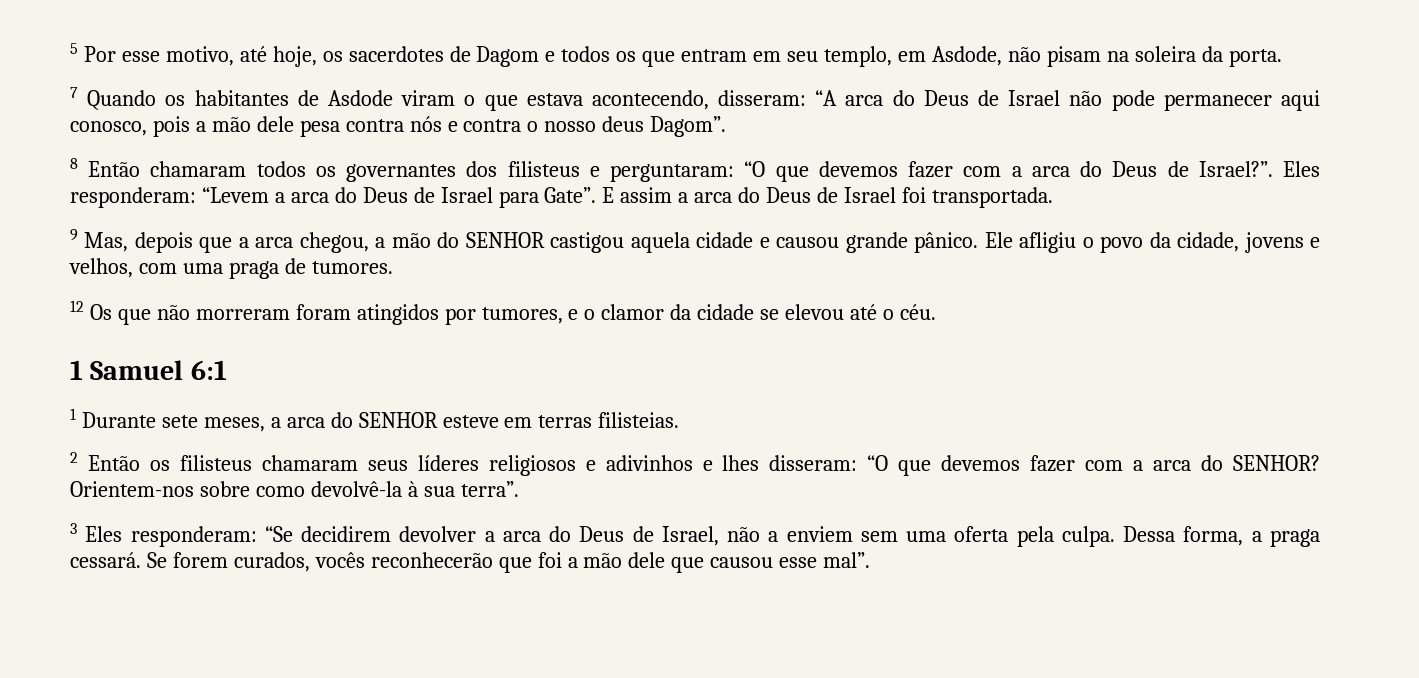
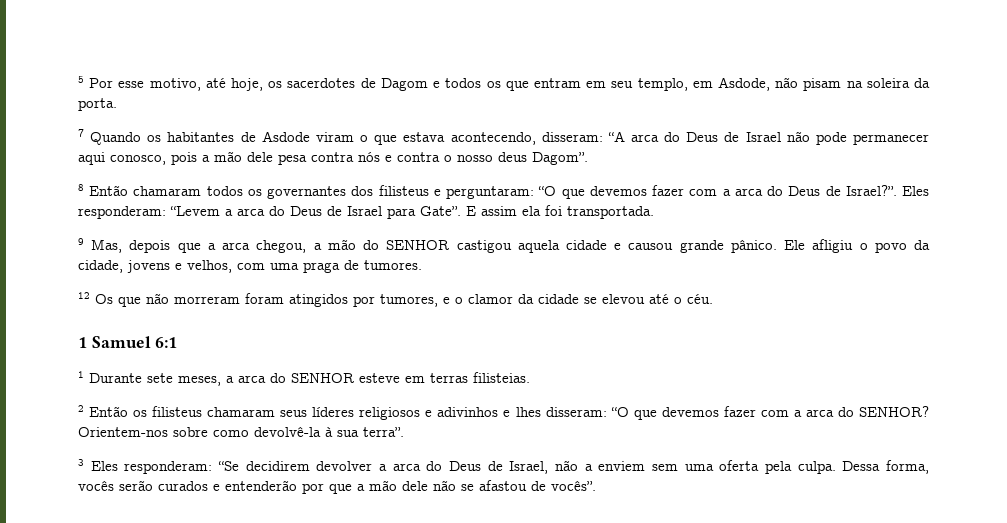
[678,187,896,203] a arca do Deus de Israel -> [522,206,541,216] ela
[1251,529,1321,547] [70,552,871,573] a praga cessará. Se forem curados, vocês reconhecerão que foi a mão dele que causou esse mal”. -> [78,480,596,494] vocês serão curados e entenderão por que a mão dele não se afastou de vocês”.

